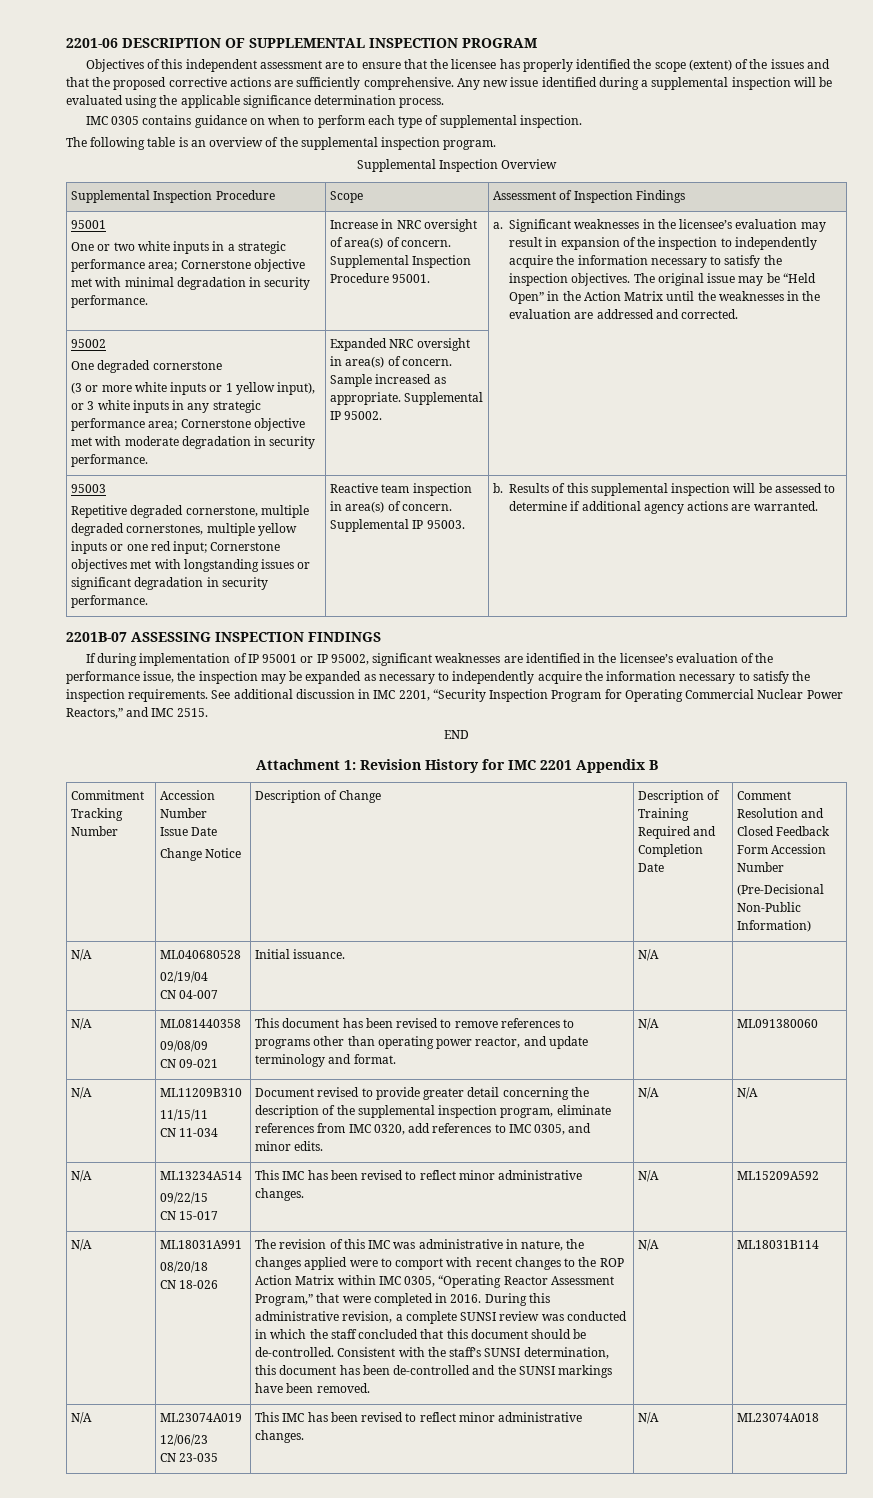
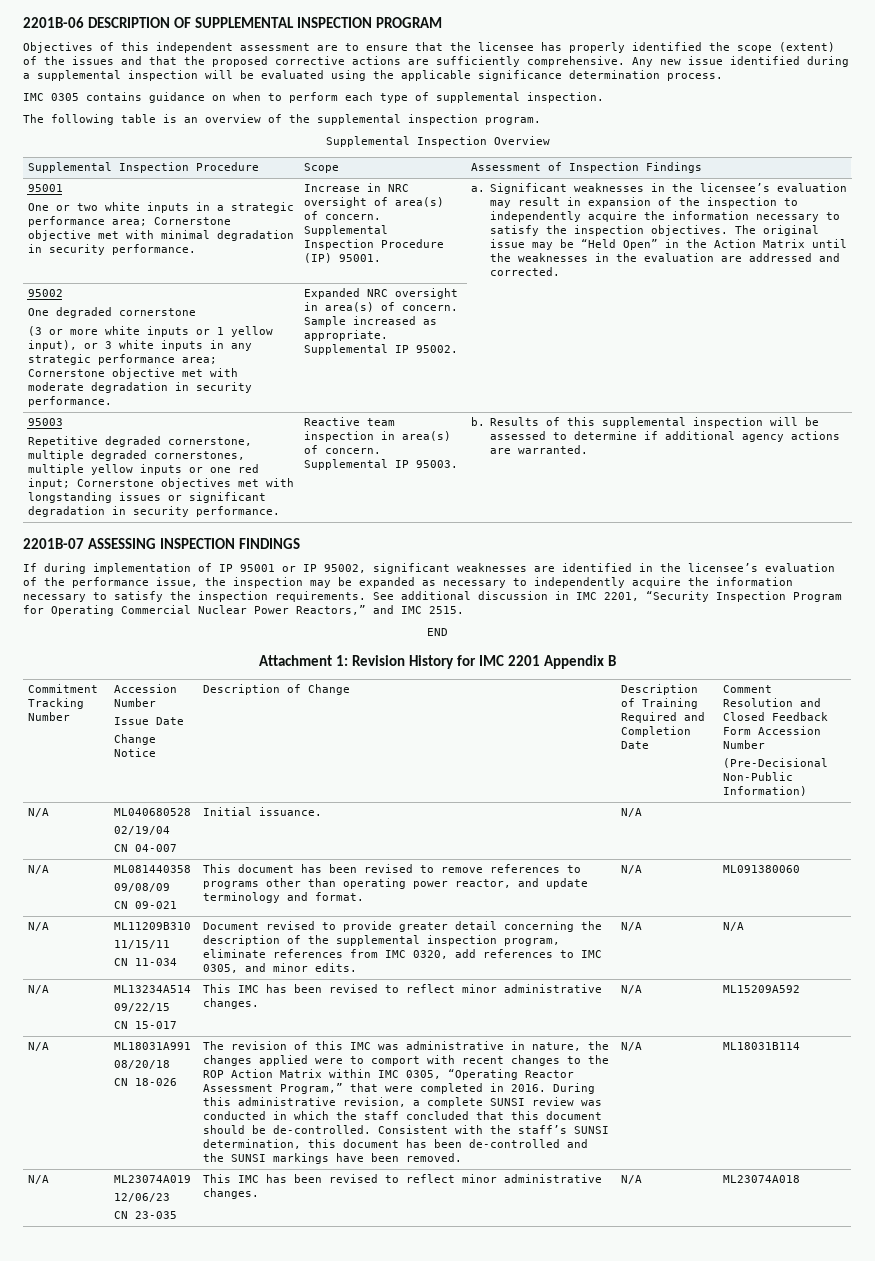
[66,38,118,48] 2201-06 -> [23,17,84,28] 2201B-06
(390, 278) none -> [303,253,332,263] (IP)

